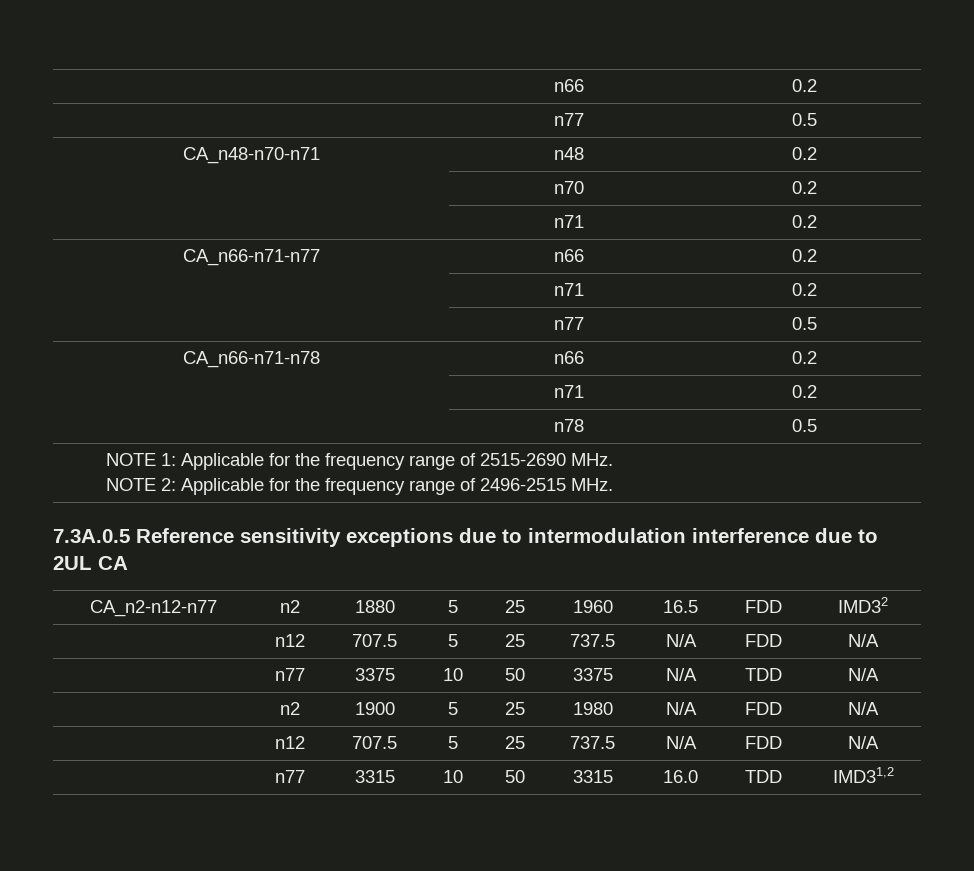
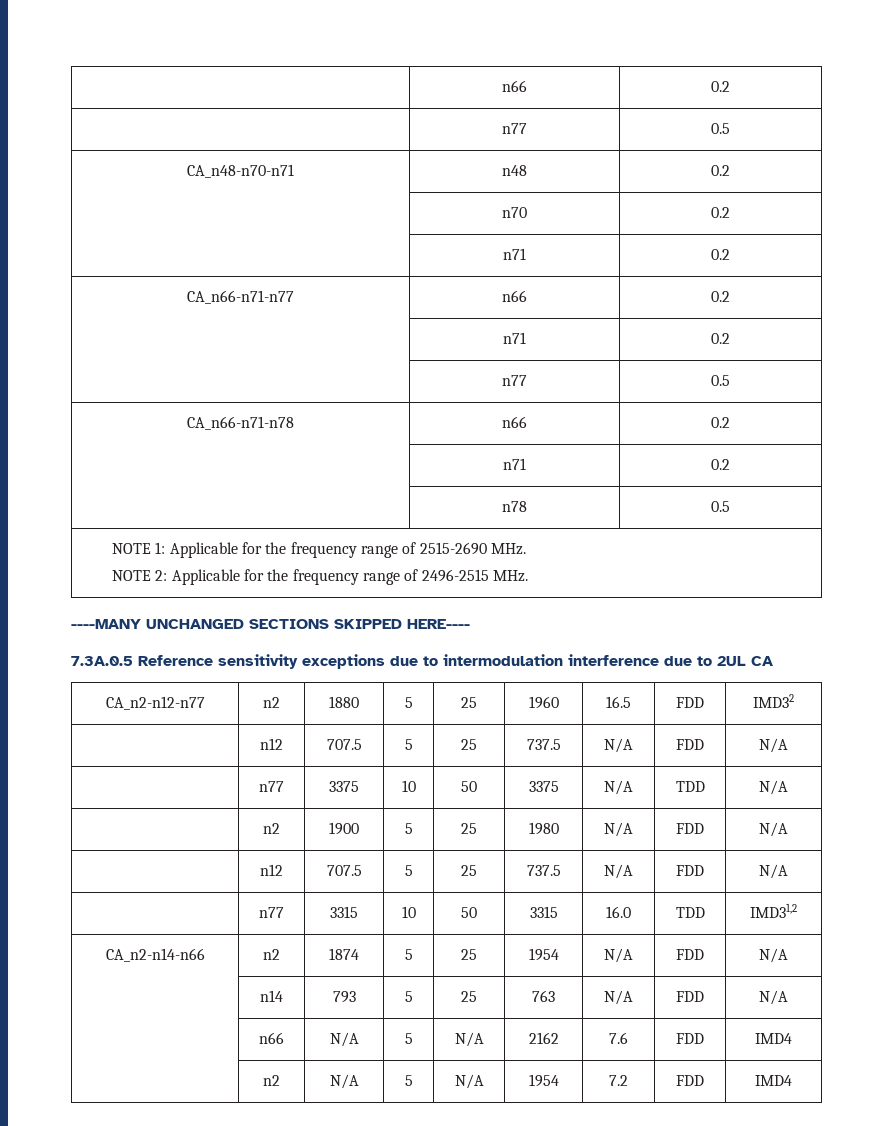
(614, 484) none -> [71,619,470,629] // ----MANY UNCHANGED SECTIONS SKIPPED HERE----
(894, 775) none -> [105,948,205,962] [263,949,280,960] [329,948,359,960] [404,949,413,960] [461,949,477,960] [528,948,559,961] [604,948,633,963] [676,949,704,960] [759,948,788,963] [260,990,283,1002] [332,991,356,1003] [404,991,413,1002] [461,991,477,1002] [532,990,555,1002] [604,990,633,1005] [676,991,704,1002] [759,990,788,1005] [259,1032,284,1044] [329,1032,359,1047] [404,1033,413,1044] [454,1032,484,1047] [528,1032,559,1044] [609,1032,628,1044] [676,1033,704,1044] [755,1033,792,1044] [263,1075,280,1086] [329,1074,359,1089] [404,1075,413,1086] [454,1074,484,1089] [528,1074,559,1087] [609,1075,628,1086] [676,1075,704,1086] [755,1075,792,1086] // CA_n2-n14-n66 | n2 | 1874 | 5 | 25 | 1954 | N/A | FDD | N/A // | n14 | 793 | 5 | 25 | 763 | N/A | FDD | N/A // | n66 | N/A | 5 | N/A | 2162 | 7.6 | FDD | IMD4 // | n2 | N/A | 5 | N/A | 1954 | 7.2 | FDD | IMD4

